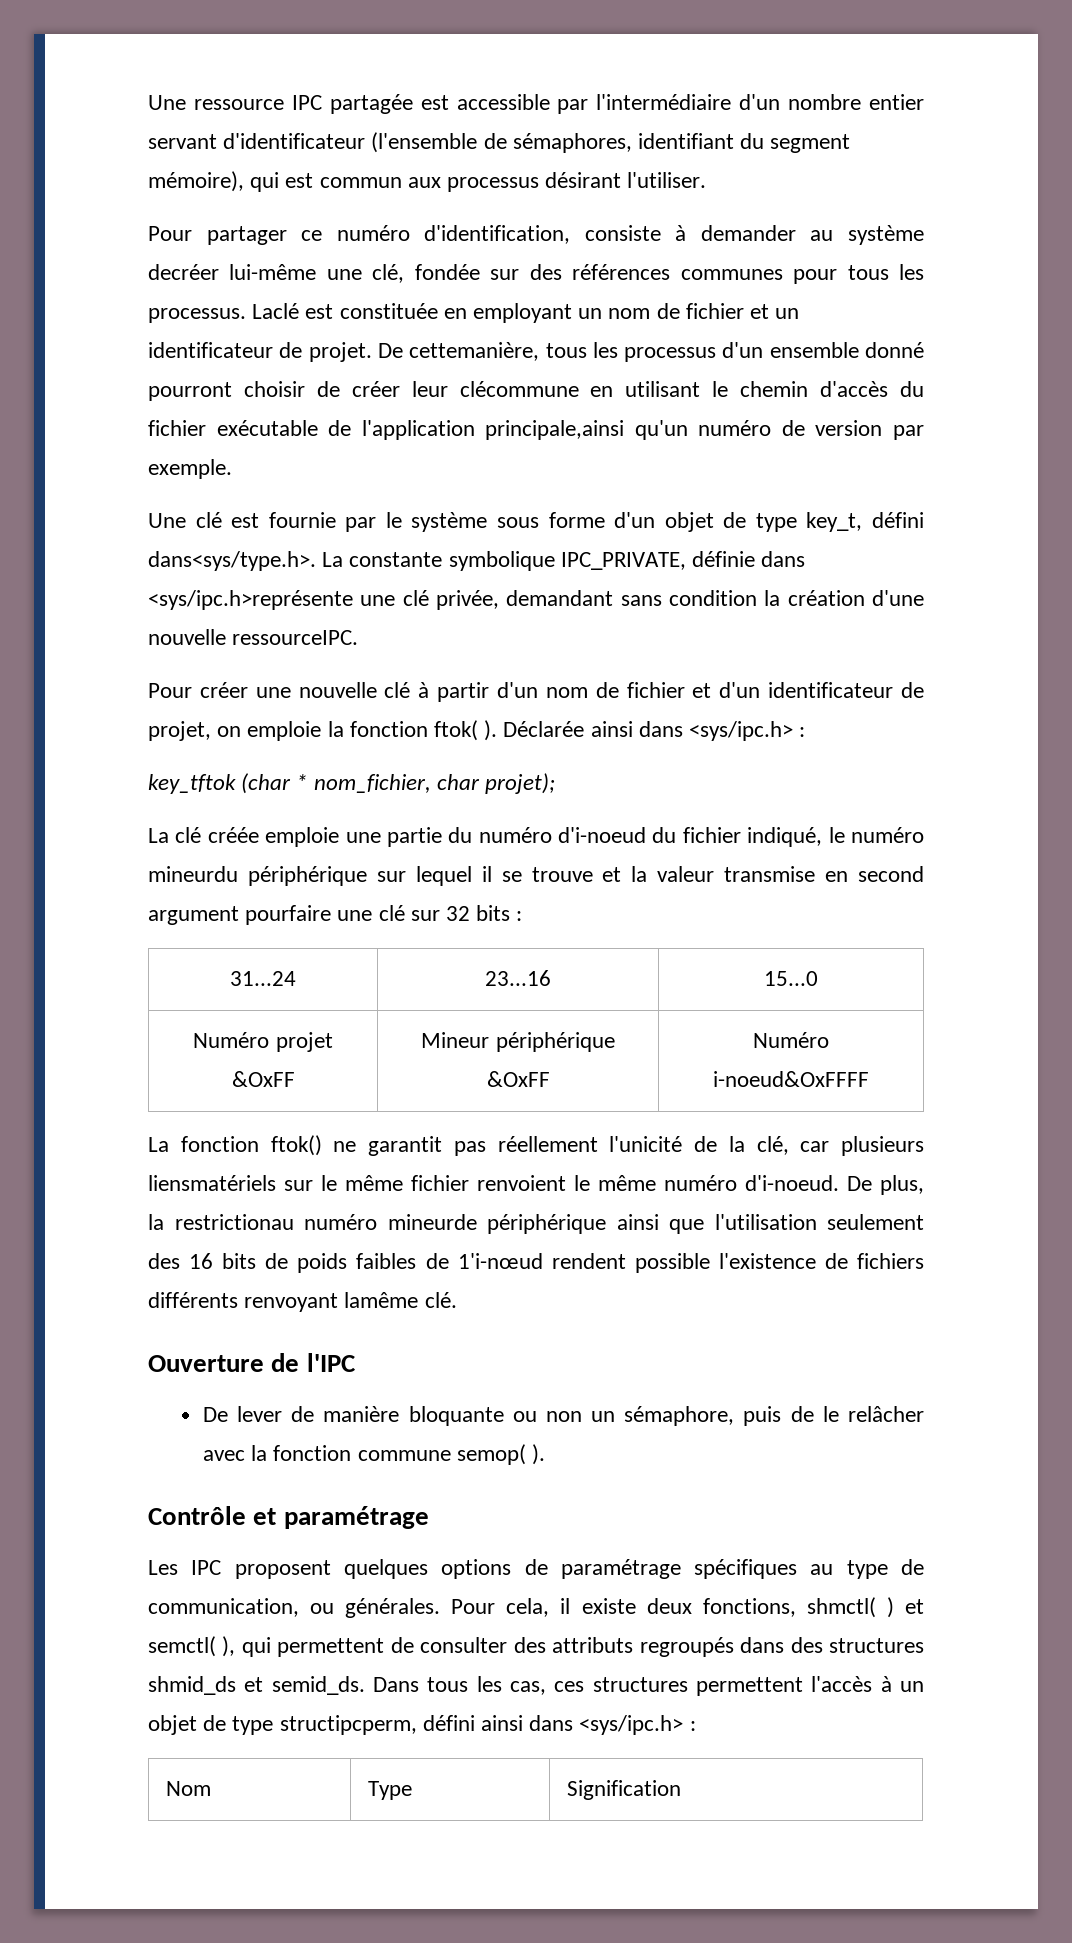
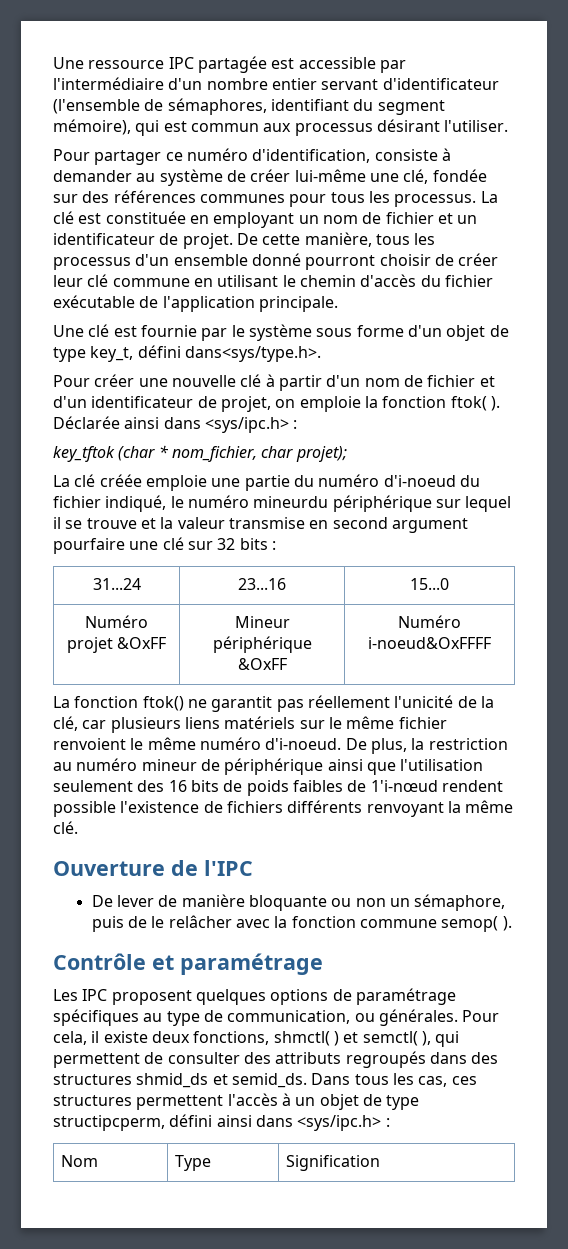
[148,264,219,280] decréer -> [226,169,291,182] de créer
[252,303,300,319] Laclé -> [480,191,498,203] [53,211,74,224] La clé
[409,342,540,361] cettemanière, -> [262,232,372,247] cette manière,
[459,381,579,397] clécommune -> [87,274,190,287] clé commune
[485,420,924,440] [148,459,232,479] principale,ainsi qu'un numéro de version par exemple. -> [258,296,338,312] principale.
[322,551,806,571] [148,590,925,610] [148,629,359,645] La constante symbolique IPC_PRIVATE, définie dans <sys/ipc.h>représente une clé privée, demandant sans condition la création d'une nouvelle ressourceIPC. -> (321, 354) none
[148,1175,276,1191] liensmatériels -> [184,716,296,729] liens matériels
[174,1214,477,1230] restrictionau numéro mineurde -> [428,738,508,750] [53,758,220,771] restriction au numéro mineur de
[344,1292,419,1308] lamême -> [447,800,514,813] la même

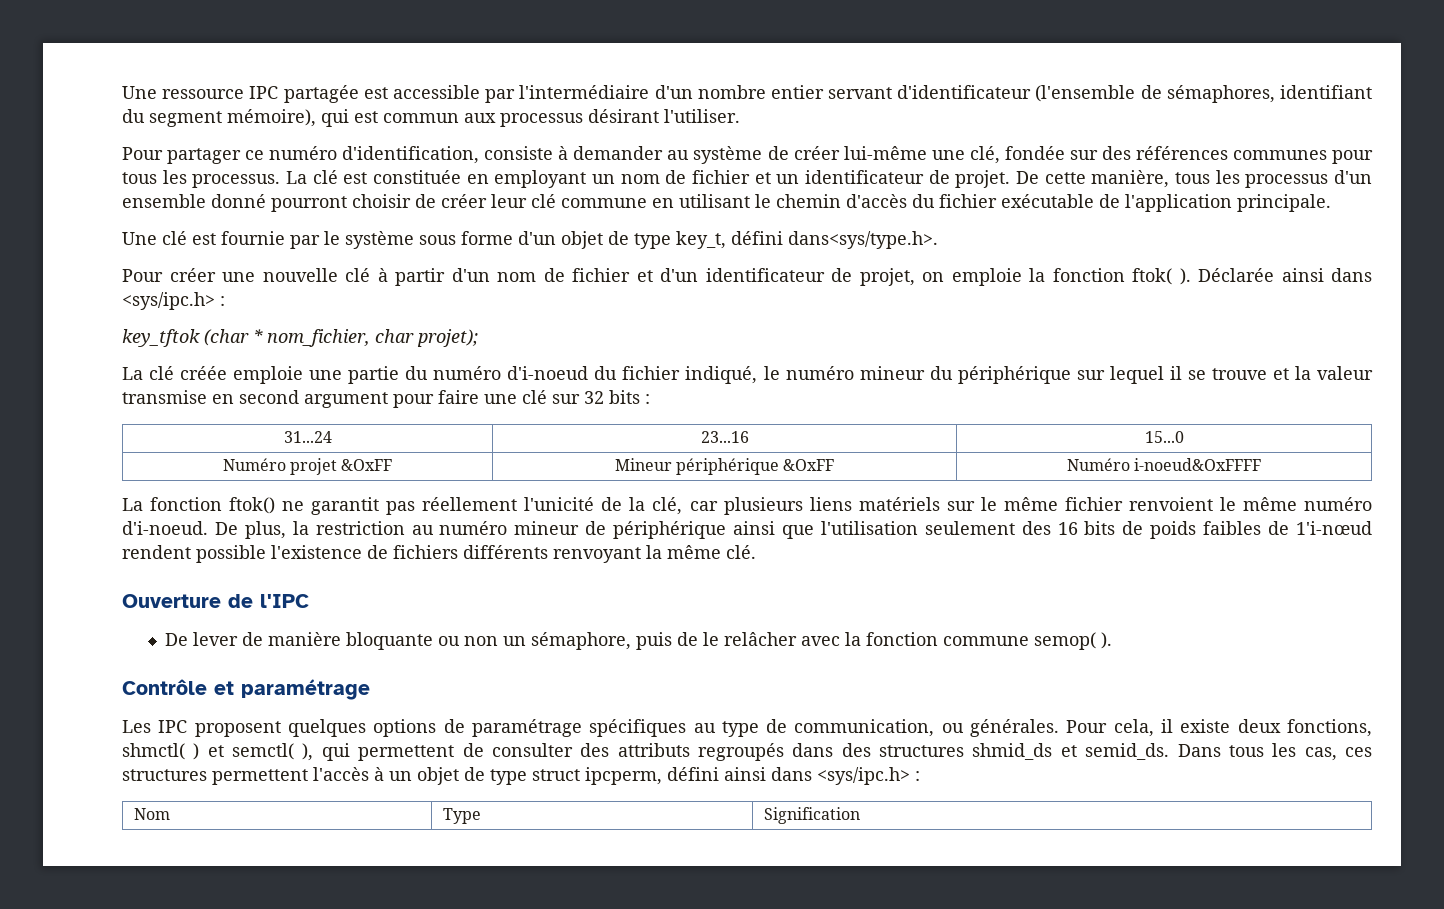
[253,496,329,508] mineurdu -> [859,366,953,380] mineur du
[53,538,125,554] pourfaire -> [393,390,479,408] pour faire
[53,1115,165,1131] structipcperm, -> [532,767,662,785] struct ipcperm,

